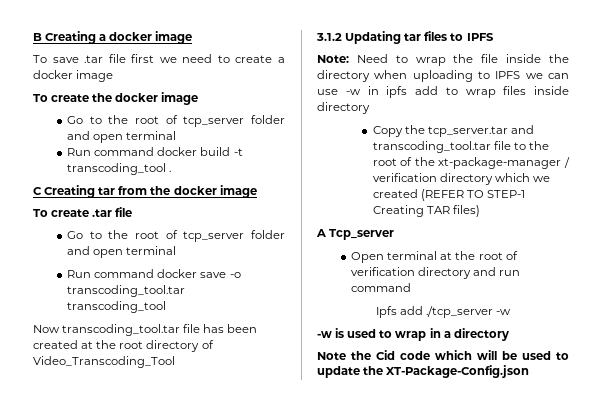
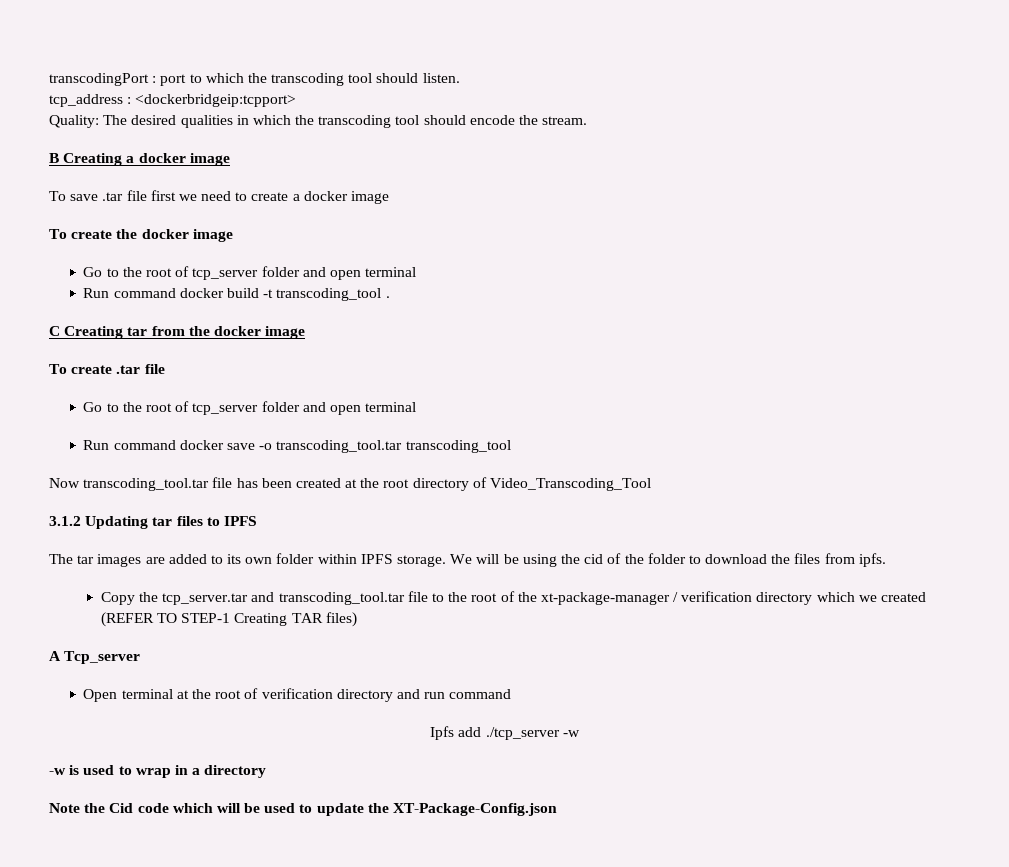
(33, 37) none -> [49,73,460,86] [49,94,297,107] [49,115,588,128] transcodingPort : port to which the transcoding tool should listen. // tcp_address : <dockerbridgeip:tcpport> // Quality: The desired qualities in which the transcoding tool should encode the stream. //
[317,54,569,66] [317,70,569,82] [317,86,569,98] [317,102,370,114] Note: Need to wrap the file inside the directory when uploading to IPFS we can use -w in ipfs add to wrap files inside directory -> [49,553,886,567] The tar images are added to its own folder within IPFS storage. We will be using the cid of the folder to download the files from ipfs.

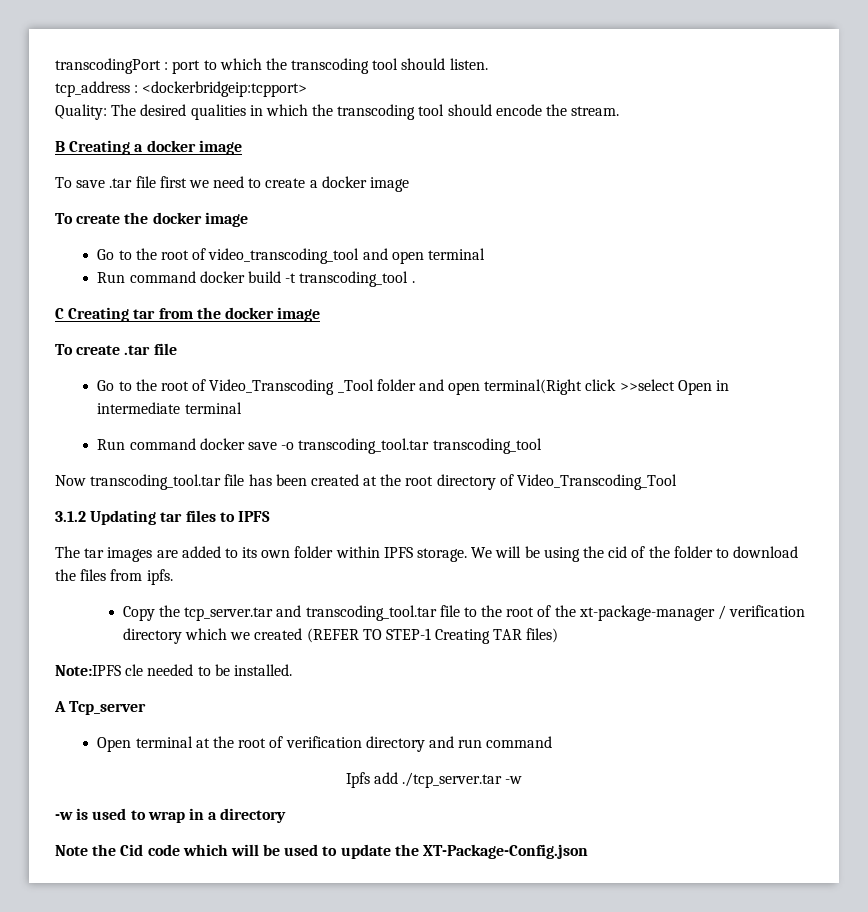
[192,266,300,280] tcp_server folder -> [208,248,360,264] video_transcoding_tool
[192,401,361,415] tcp_server folder and open -> [209,379,730,395] [97,402,181,414] Video_Transcoding _Tool folder and open terminal(Right click >>select Open in intermediate
(357, 619) none -> [55,664,292,676] // Note:IPFS cle needed to be installed.
[485,727,560,740] ./tcp_server -> [402,772,503,788] ./tcp_server.tar

